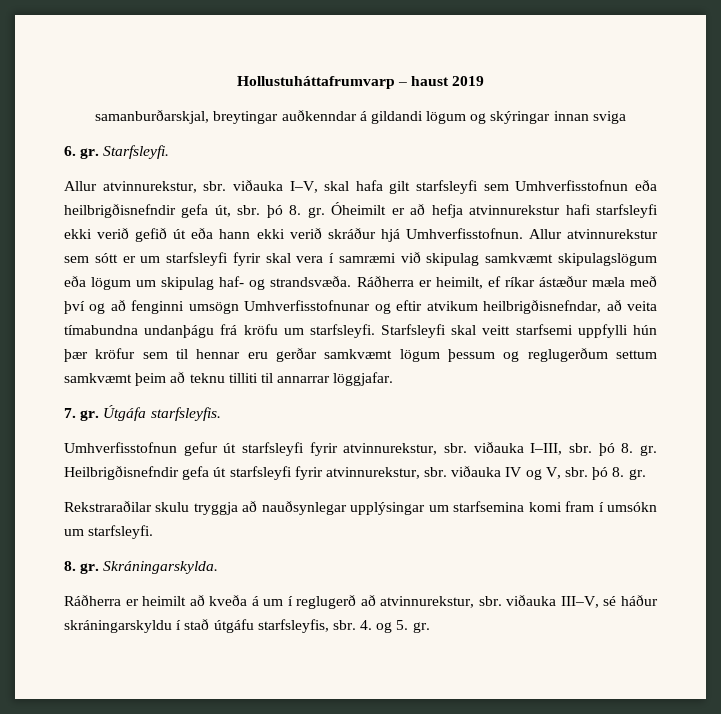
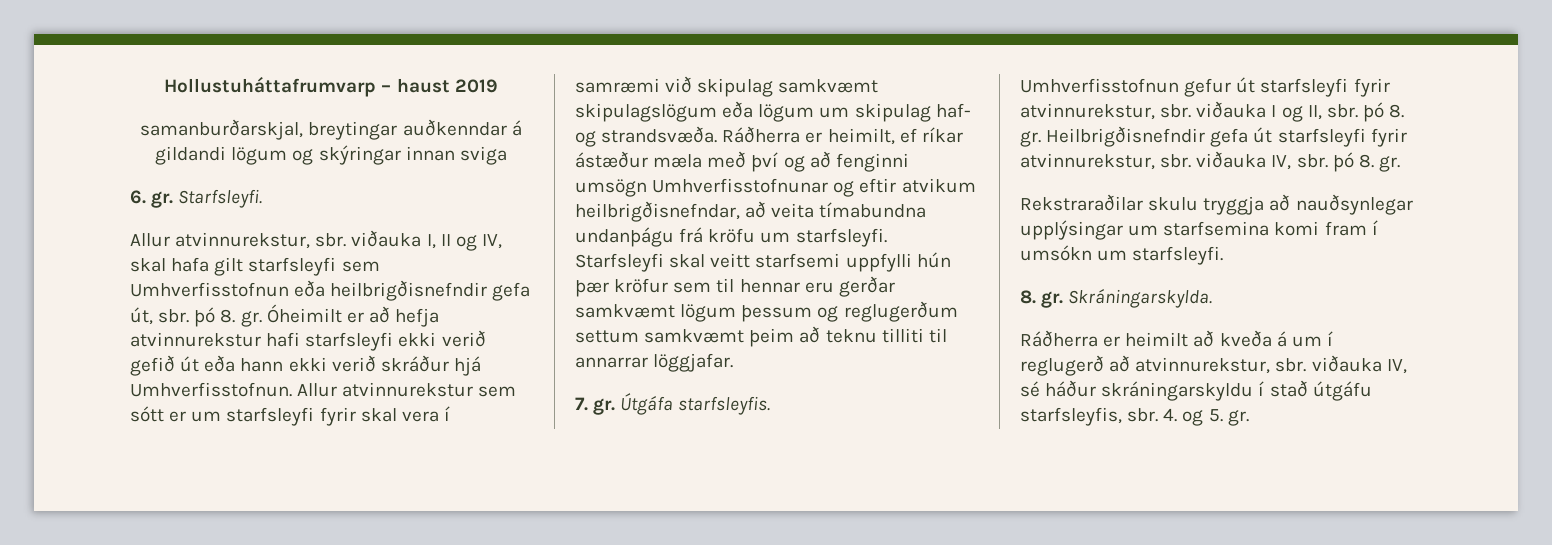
[289,181,318,193] I–V, -> [426,234,502,251] I, II og IV,
[530,443,563,455] I–III, -> [1271,105,1322,122] I og II,
[505,467,561,480] IV og V, -> [1271,155,1292,170] IV,
[560,596,599,608] III–V, -> [1386,359,1407,374] IV,

